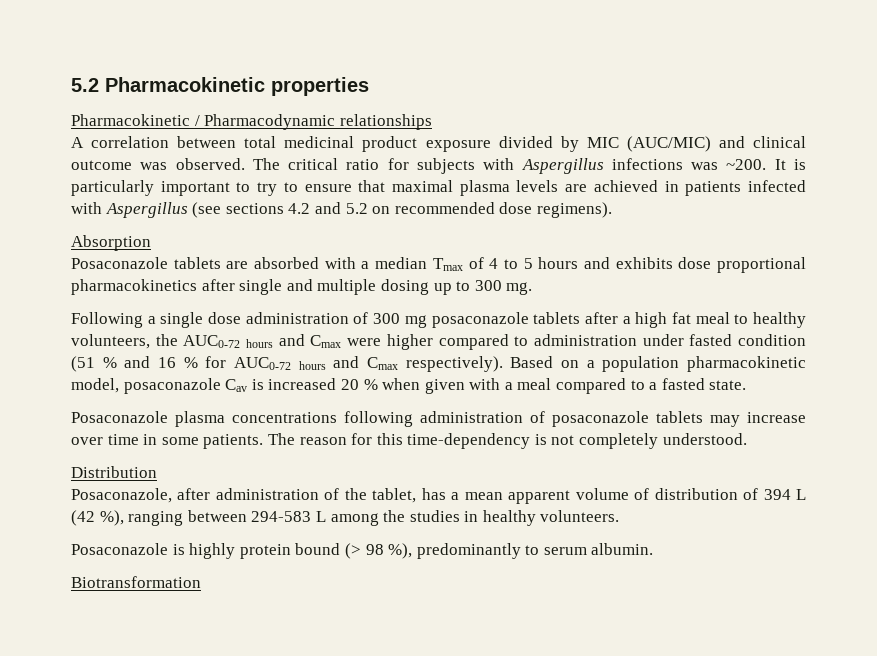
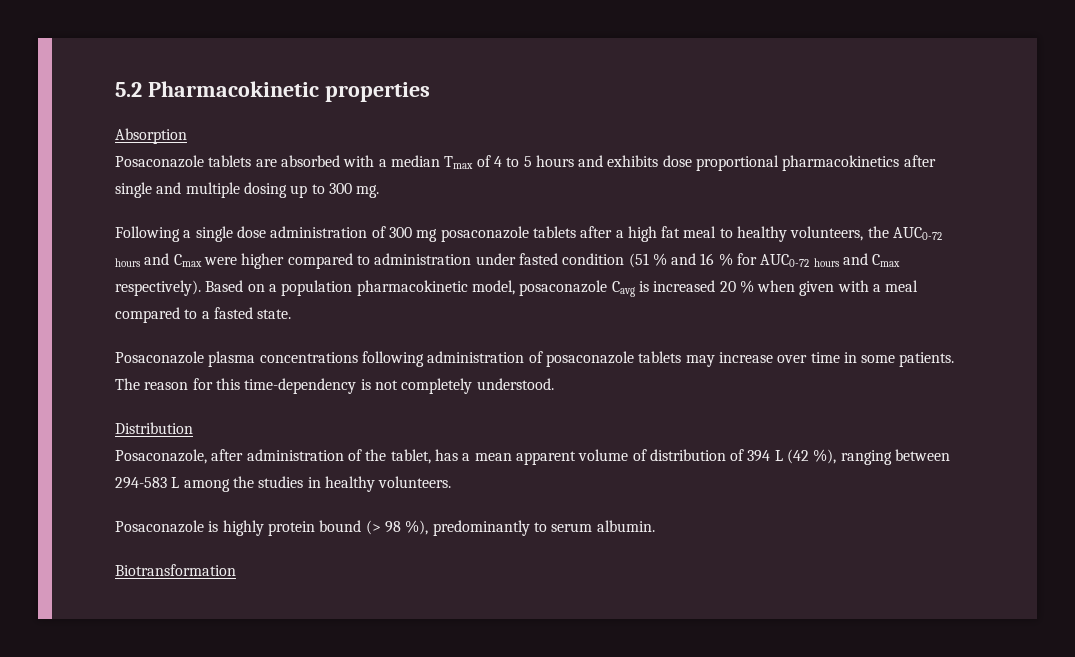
[71,114,432,130] [71,136,807,152] [71,158,807,174] [71,180,806,196] [71,202,612,218] // Pharmacokinetic / Pharmacodynamic relationships // A correlation between total medicinal product exposure divided by MIC (AUC/MIC) and clinical outcome was observed. The critical ratio for subjects with Aspergillus infections was ~200. It is particularly important to try to ensure that maximal plasma levels are achieved in patients infected with Aspergillus (see sections 4.2 and 5.2 on recommended dose regimens). -> (430, 92) none
[225,379,248,392] Cav -> [611,281,635,297] Cavg

